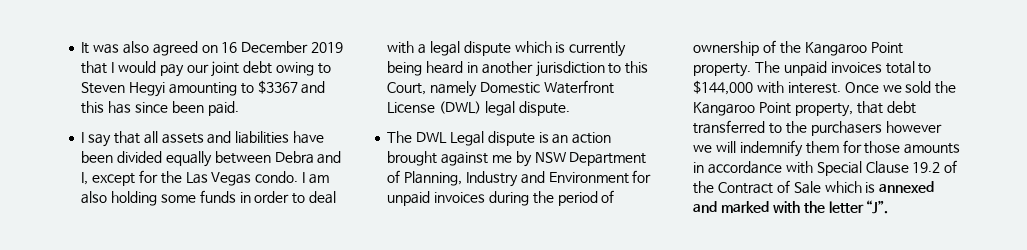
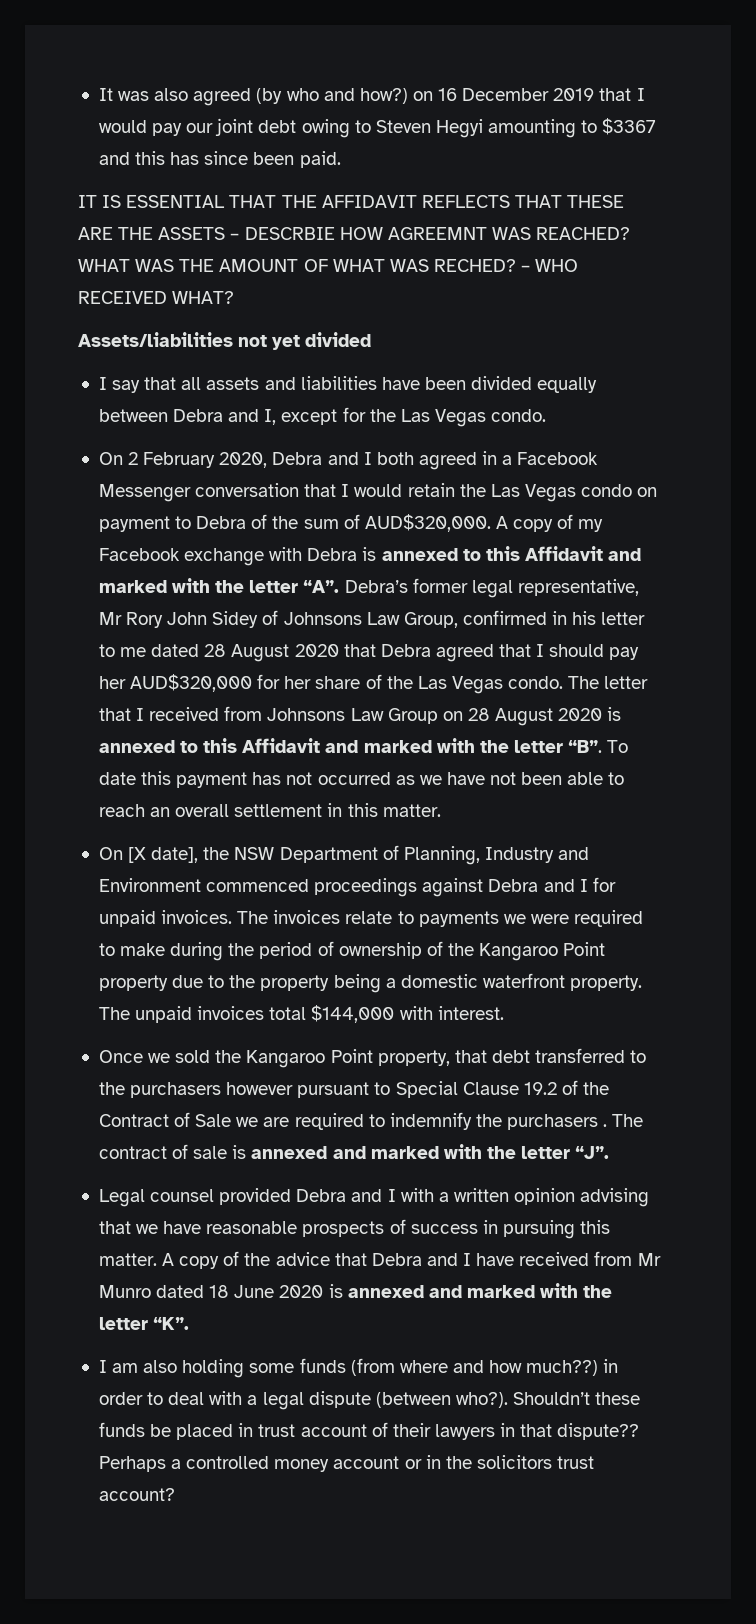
(198, 48) none -> [256,88,408,104] (by who and how?)
(239, 108) none -> [78,195,625,208] [78,227,631,240] [78,259,579,272] [78,291,235,304] [78,332,372,350] // IT IS ESSENTIAL THAT THE AFFIDAVIT REFLECTS THAT THESE ARE THE ASSETS – DESCRBIE HOW AGREEMNT WAS REACHED? WHAT WAS THE AMOUNT OF WHAT WAS RECHED? – WHO RECEIVED WHAT? // Assets/liabilities not yet divided
[301,172,329,184] [81,190,336,206] [387,41,627,57] [387,61,649,77] [387,80,614,97] [387,101,570,116] [387,131,612,146] [387,151,532,167] I am also holding some funds in order to deal with a legal dispute which is currently being heard in another jurisdiction to this Court, namely Domestic Waterfront License (DWL) legal dispute. // The DWL Legal dispute is an action brought against me by -> [98,451,599,470] [98,483,658,502] [98,514,604,532] [98,546,642,566] [98,578,639,598] [98,610,646,628] [98,644,640,662] [98,674,649,694] [98,706,622,726] [98,738,629,753] [98,771,625,788] [98,803,441,817] [98,847,230,863] // On 2 February 2020, Debra and I both agreed in a Facebook Messenger conversation that I would retain the Las Vegas condo on payment to Debra of the sum of AUD$320,000. A copy of my Facebook exchange with Debra is annexed to this Affidavit and marked with the letter “A”. Debra’s former legal representative, Mr Rory John Sidey of Johnsons Law Group, confirmed in his letter to me dated 28 August 2020 that Debra agreed that I should pay her AUD$320,000 for her share of the Las Vegas condo. The letter that I received from Johnsons Law Group on 28 August 2020 is annexed to this Affidavit and marked with the letter “B”. To date this payment has not occurred as we have not been able to reach an overall settlement in this matter. // On [X date], the
[632,170,652,183] [387,191,486,206] for unpaid invoices -> [206,877,616,897] [98,910,644,927] [98,943,166,956] commenced proceedings against Debra and I for unpaid invoices. The invoices relate to payments we were required to make
(903, 48) none -> [98,973,565,993] property due to the property being a domestic waterfront
[918,63,932,74] to -> (307, 1013) none
(841, 88) none -> (504, 1013) //
[693,140,961,157] [693,161,813,174] we will indemnify them for those amounts in accordance with -> [297,1082,391,1098] pursuant to
[824,181,862,193] which -> [236,1112,644,1130] [98,1144,228,1159] we are required to indemnify the purchasers . The contract of sale
(889, 207) none -> [98,1188,650,1207] [98,1219,611,1239] [98,1251,661,1269] [98,1283,613,1298] [98,1317,190,1330] [98,1358,619,1378] [98,1391,641,1410] [98,1422,640,1440] [98,1455,595,1472] [98,1488,175,1501] // Legal counsel provided Debra and I with a written opinion advising that we have reasonable prospects of success in pursuing this matter. A copy of the advice that Debra and I have received from Mr Munro dated 18 June 2020 is annexed and marked with the letter “K”. // I am also holding some funds (from where and how much??) in order to deal with a legal dispute (between who?). Shouldn’t these funds be placed in trust account of their lawyers in that dispute?? Perhaps a controlled money account or in the solicitors trust account?

